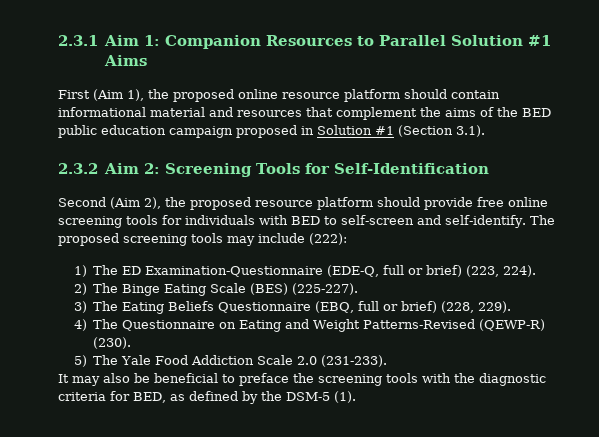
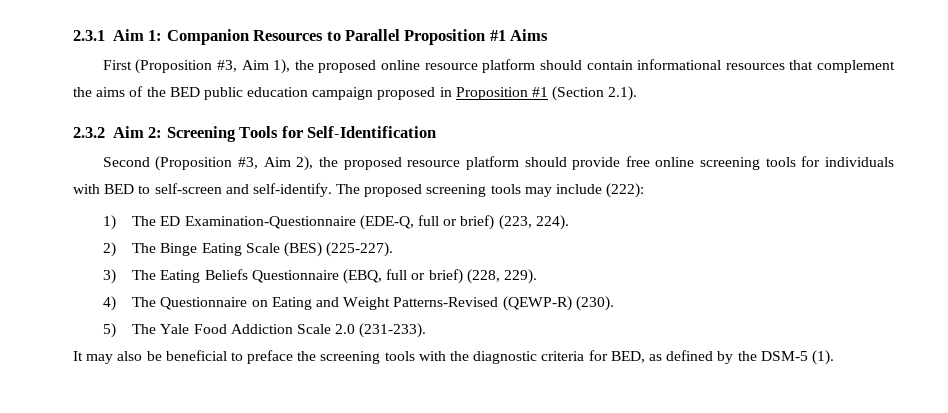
[450,35,523,46] Solution -> [404,29,486,45] Proposition
[93,89,123,101] (Aim -> [135,59,269,74] (Proposition #3, Aim
[150,107,233,117] material and -> (722, 64) none
[317,125,372,135] Solution -> [455,87,528,100] Proposition
[456,125,485,137] 3.1). -> [608,86,638,101] 2.1).
[110,197,140,209] (Aim -> [155,156,291,171] (Proposition #3, Aim

